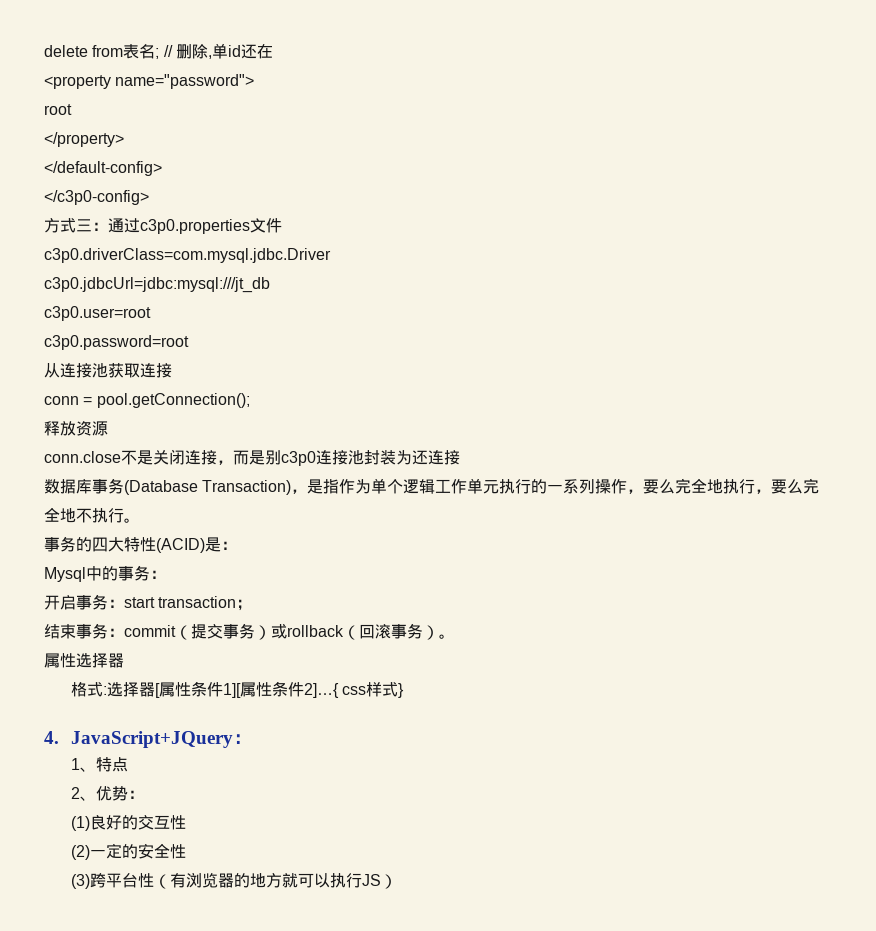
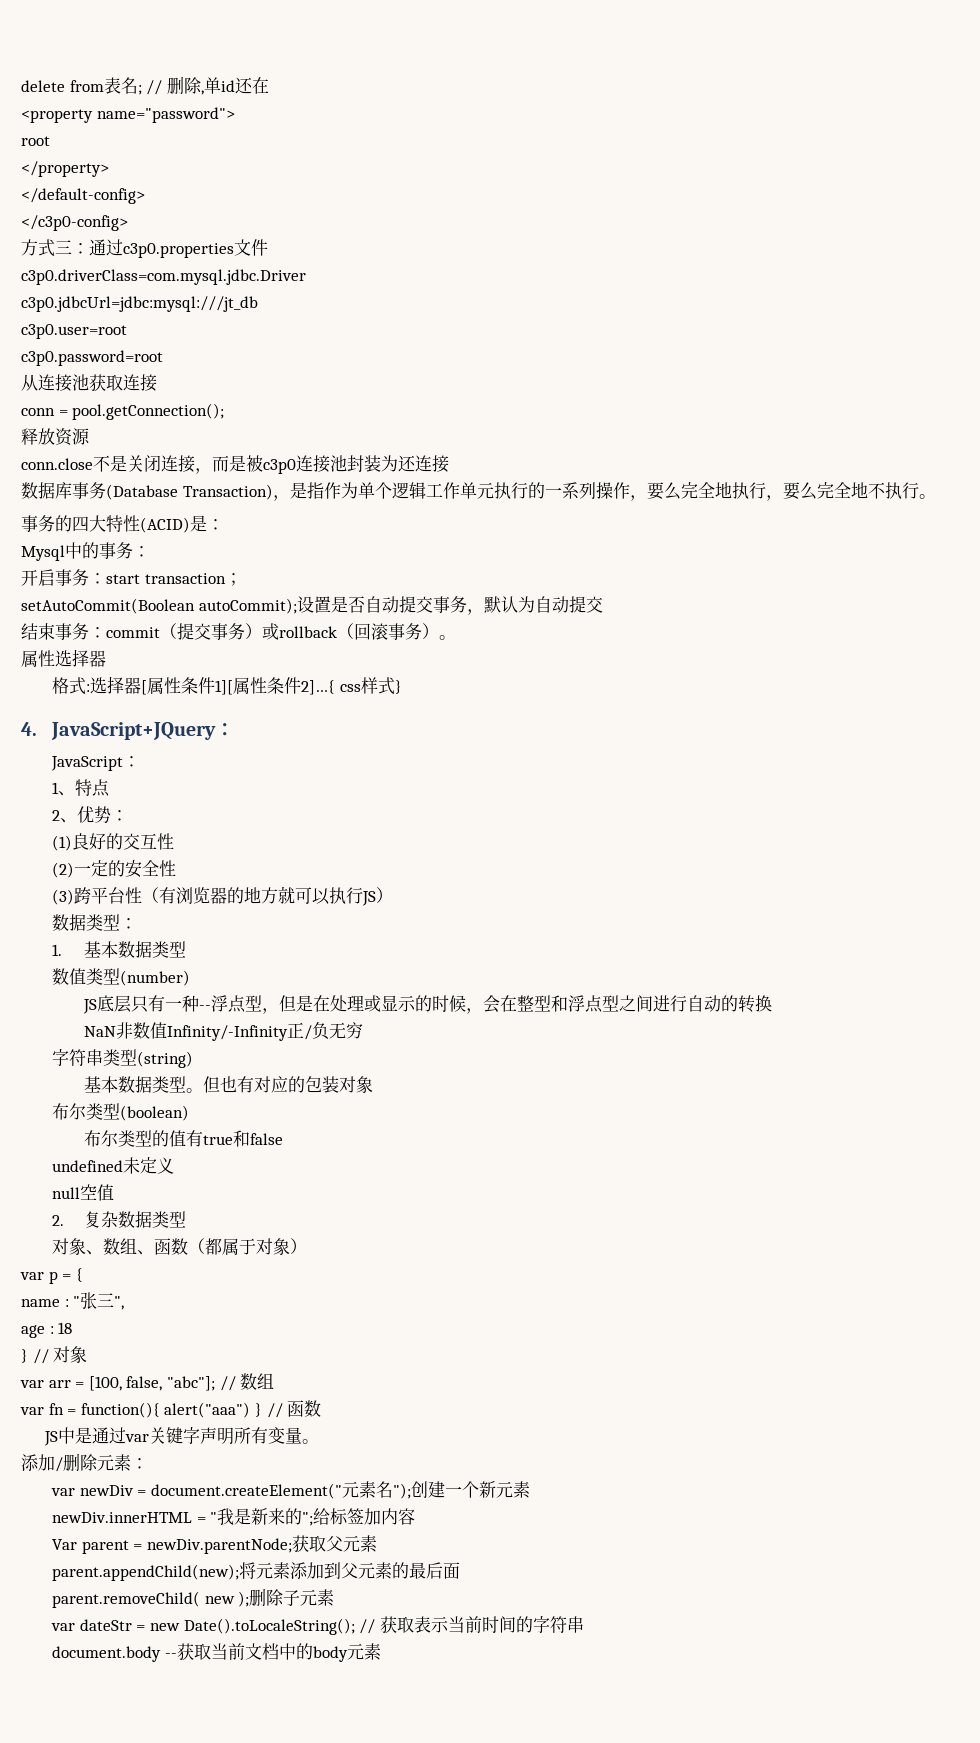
[265,450,281,465] 别 -> [246,455,263,472] 被
(253, 605) none -> [21,596,603,615] // setAutoCommit(Boolean autoCommit);设置是否自动提交事务，默认为自动提交
(253, 739) none -> [51,756,141,771] // JavaScript：
(398, 881) none -> [52,914,138,931] [52,941,186,958] [52,968,191,986] [82,995,772,1014] [83,1022,363,1041] [52,1049,194,1068] [83,1076,373,1093] [52,1103,190,1121] [83,1130,283,1147] [52,1157,175,1174] [52,1184,115,1201] [52,1211,186,1228] [52,1238,308,1255] [20,1268,83,1284] [21,1292,125,1310] [21,1322,73,1338] [21,1346,88,1364] [20,1373,275,1391] [20,1400,322,1418] [43,1427,319,1446] [21,1453,148,1472] [51,1481,531,1499] [52,1508,416,1526] [52,1535,378,1554] [52,1562,461,1581] [52,1588,335,1608] [51,1616,584,1635] [52,1643,381,1662] // 数据类型： // 1.基本数据类型 // 数值类型(number) // JS底层只有一种--浮点型，但是在处理或显示的时候，会在整型和浮点型之间进行自动的转换 // NaN非数值Infinity/-Infinity正/负无穷 // 字符串类型(string) // 基本数据类型。但也有对应的包装对象 // 布尔类型(boolean) // 布尔类型的值有true和false // undefined未定义 // null空值 // 2.复杂数据类型 // 对象、数组、函数（都属于对象） // var p = { // name : "张三", // age : 18 // } // 对象 // var arr = [100, false, "abc"]; // 数组 // var fn = function(){ alert("aaa") } // 函数 // JS中是通过var关键字声明所有变量。 // 添加/删除元素： // var newDiv = document.createElement("元素名");创建一个新元素 // newDiv.innerHTML = "我是新来的";给标签加内容 // Var parent = newDiv.parentNode;获取父元素 // parent.appendChild(new);将元素添加到父元素的最后面 // parent.removeChild( new );删除子元素 // var dateStr = new Date().toLocaleString(); // 获取表示当前时间的字符串 // document.body --获取当前文档中的body元素

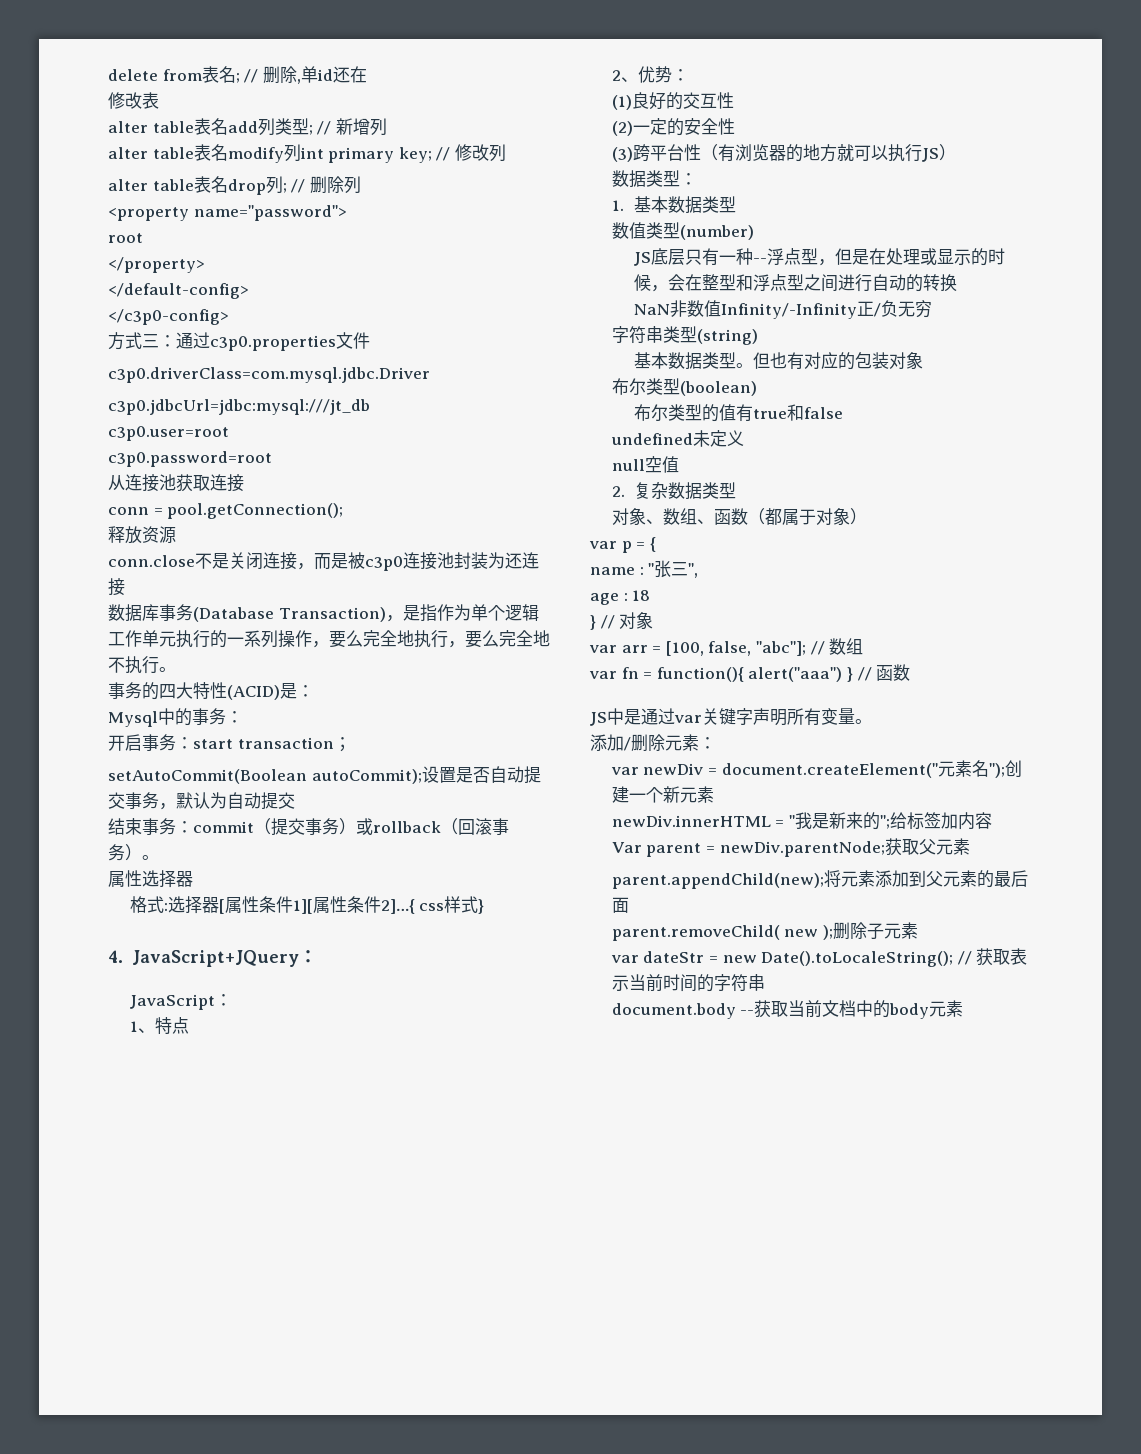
(269, 85) none -> [108,92,159,109] [108,118,387,136] [108,144,506,163] [108,176,361,195] // 修改表 // alter table表名add列类型; // 新增列 // alter table表名modify列int primary key; // 修改列 // alter table表名drop列; // 删除列

